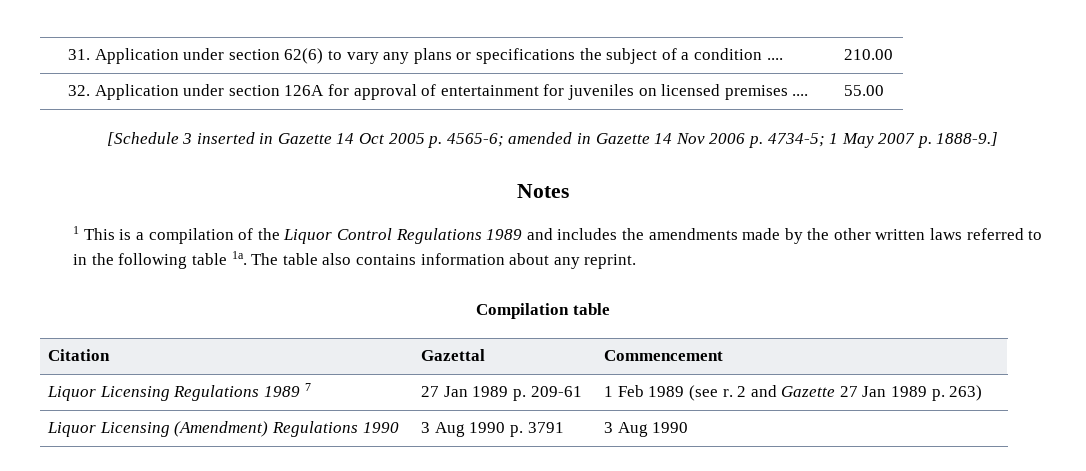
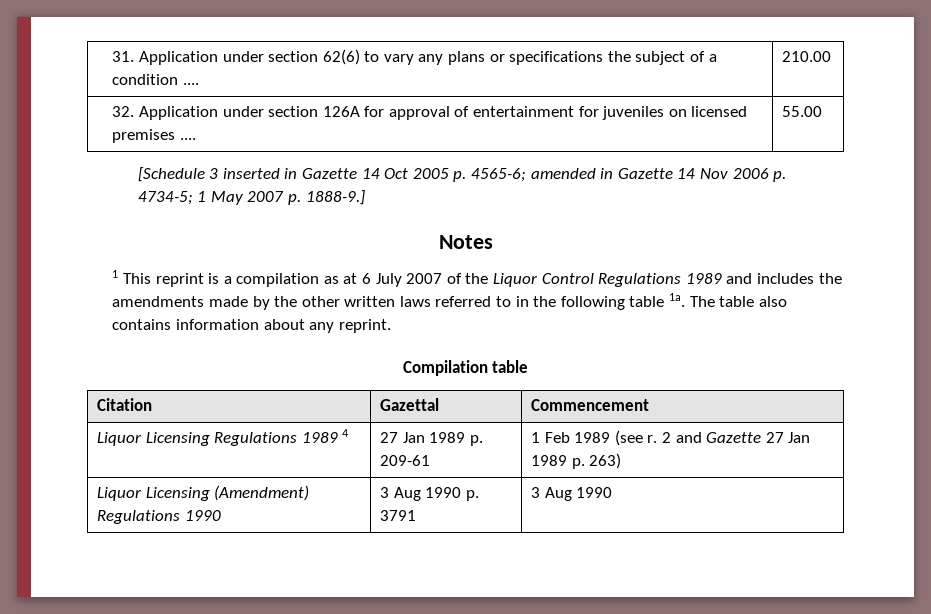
(115, 234) none -> [155,273,204,287] reprint
(234, 236) none -> [323,273,443,287] as at 6 July 2007
[304,383,311,391] 7 -> [342,429,349,437] 4

